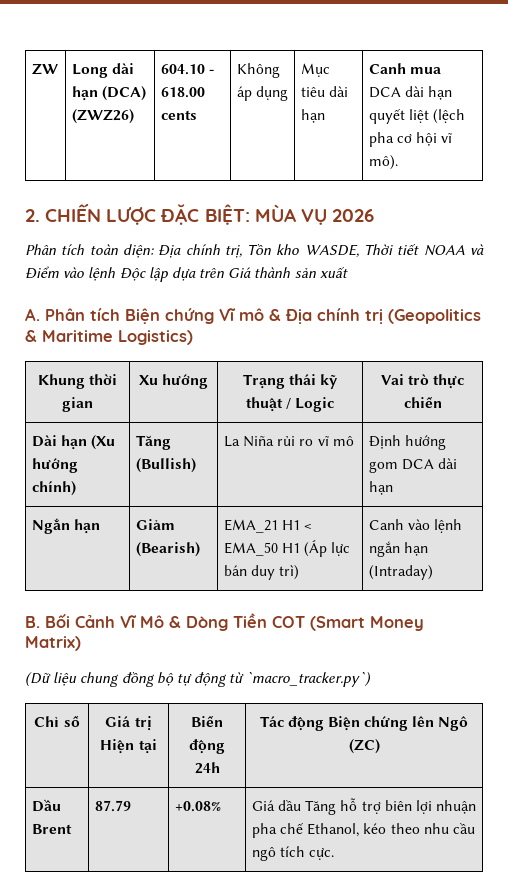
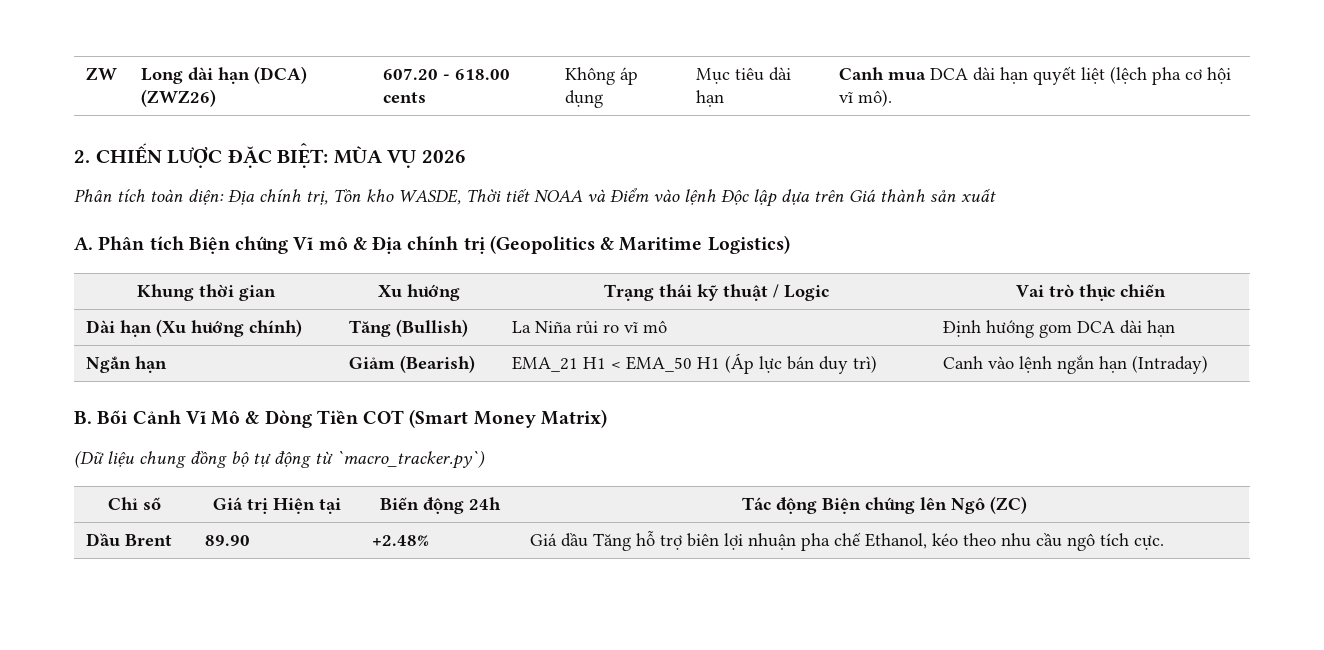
[160,64,205,75] 604.10 -> [382,68,438,80] 607.20
[94,800,131,812] [174,801,221,812] 87.79 | +0.08% -> [204,535,250,546] [371,535,429,546] 89.90 | +2.48%

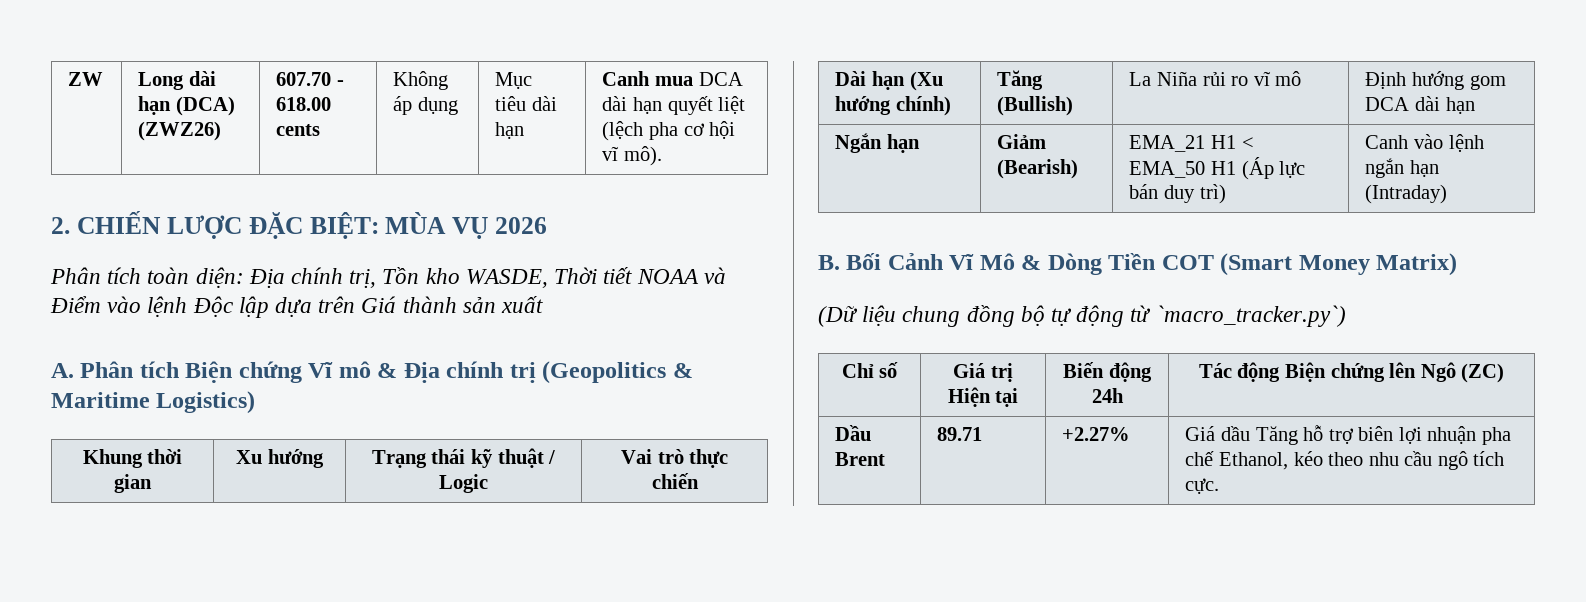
[382,68,438,80] 607.20 -> [276,72,332,86] 607.70
[204,535,250,546] [371,535,429,546] 89.90 | +2.48% -> [937,427,983,441] [1062,427,1131,441] 89.71 | +2.27%

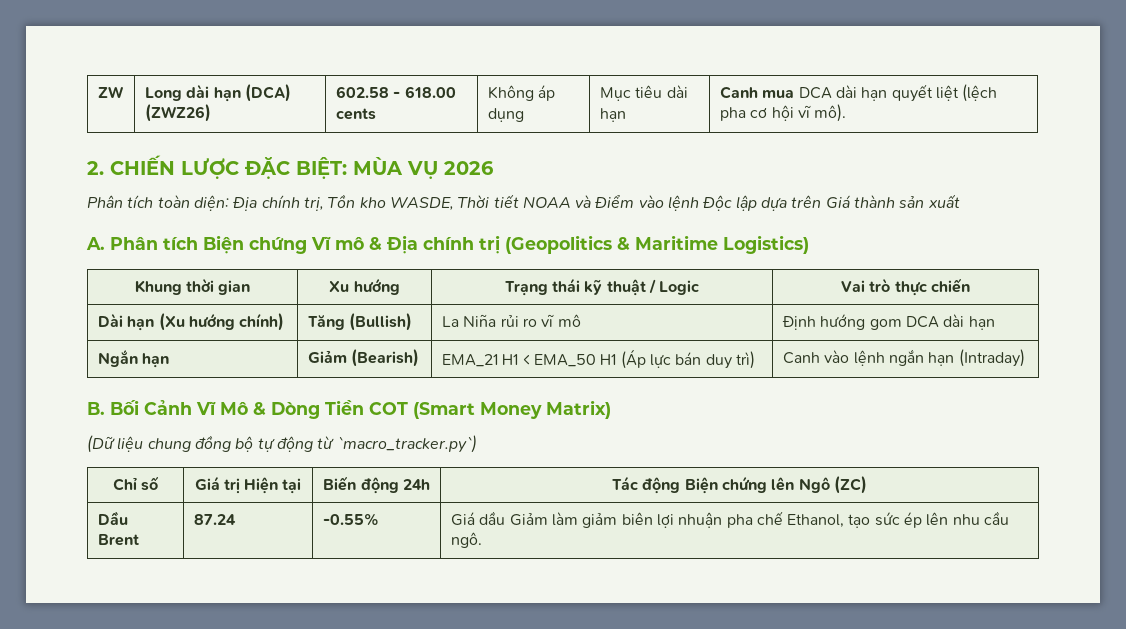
[276,72,332,86] 607.70 -> [335,86,389,98] 602.58
[937,427,983,441] [1062,427,1131,441] 89.71 | +2.27% -> [193,514,236,525] [322,513,379,526] 87.24 | -0.55%
[1255,425,1354,445] Tăng hỗ trợ -> [509,512,618,528] Giảm làm giảm
[1293,451,1505,470] [1185,478,1220,494] kéo theo nhu cầu ngô tích cực. -> [848,511,1010,528] [450,532,482,548] tạo sức ép lên nhu cầu ngô.

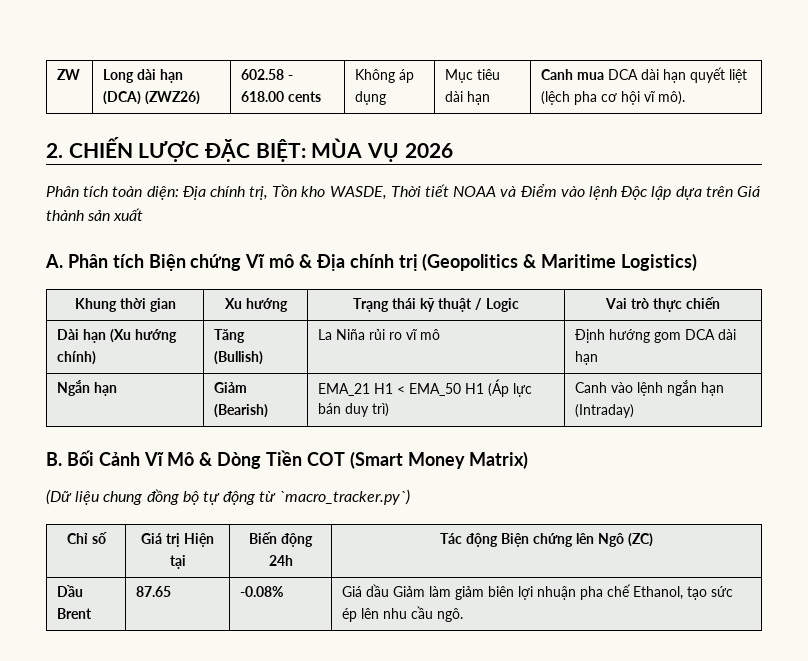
[193,514,236,525] [322,513,379,526] 87.24 | -0.55% -> [136,586,172,597] [240,586,284,597] 87.65 | -0.08%

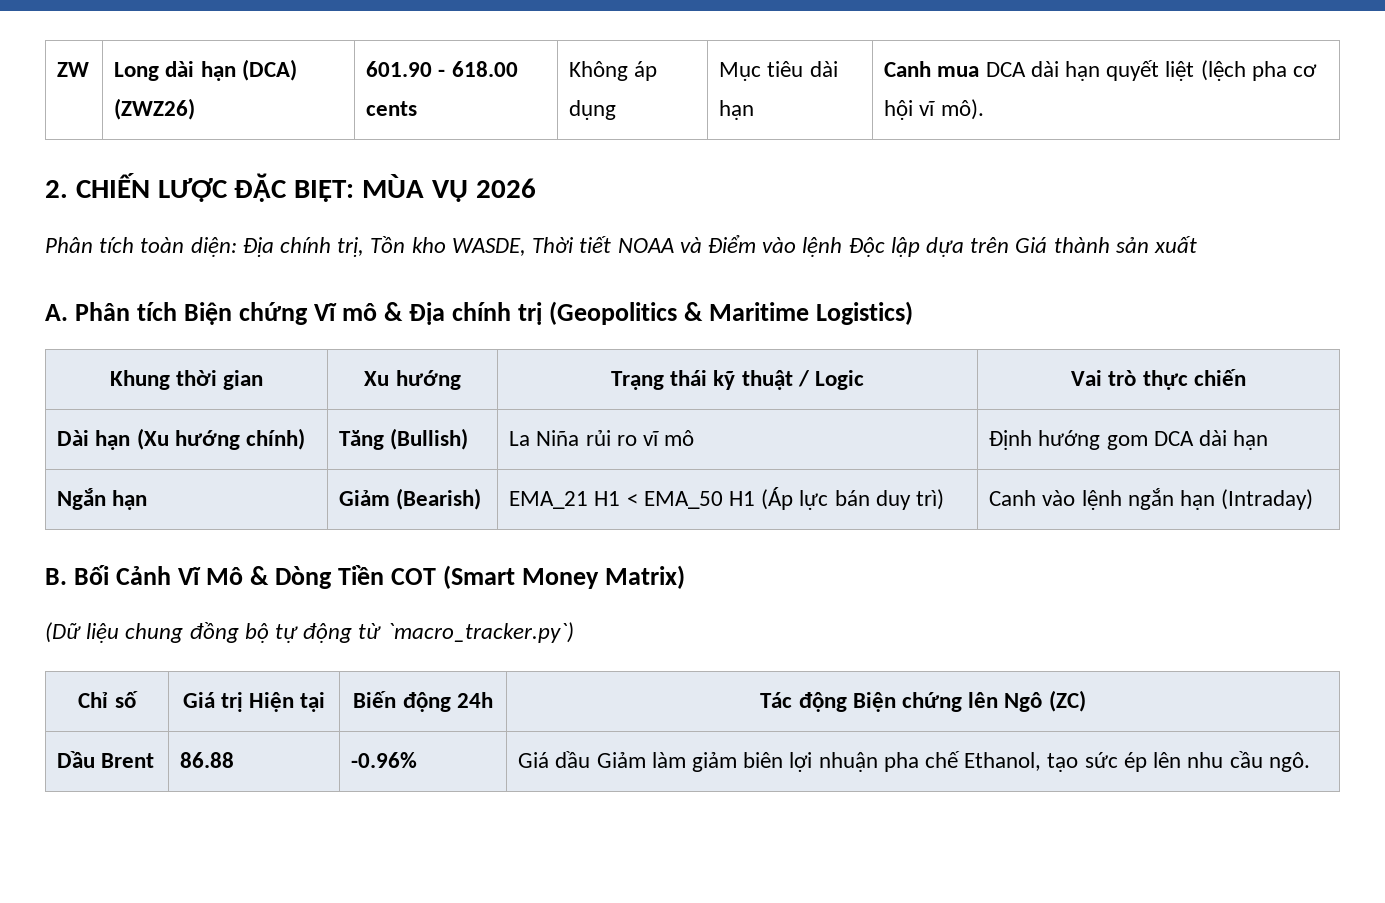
[241,69,285,80] 602.58 -> [366,61,433,77] 601.90
[136,586,172,597] [240,586,284,597] 87.65 | -0.08% -> [180,752,235,768] [351,752,418,768] 86.88 | -0.96%

